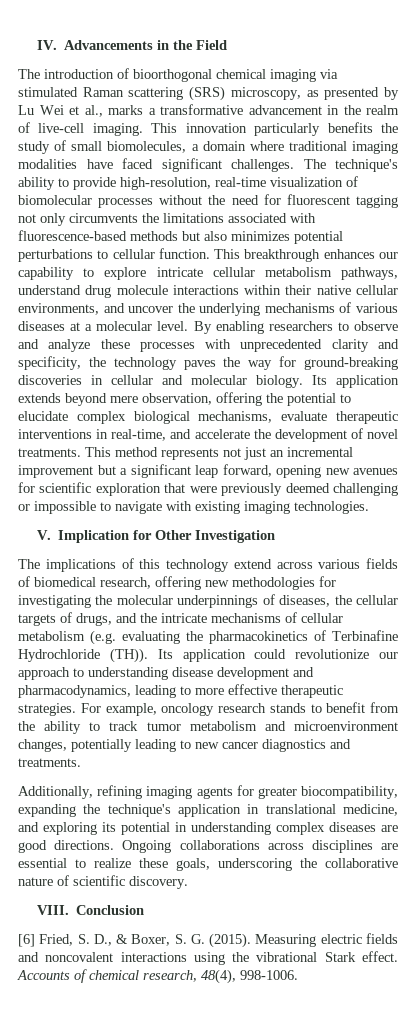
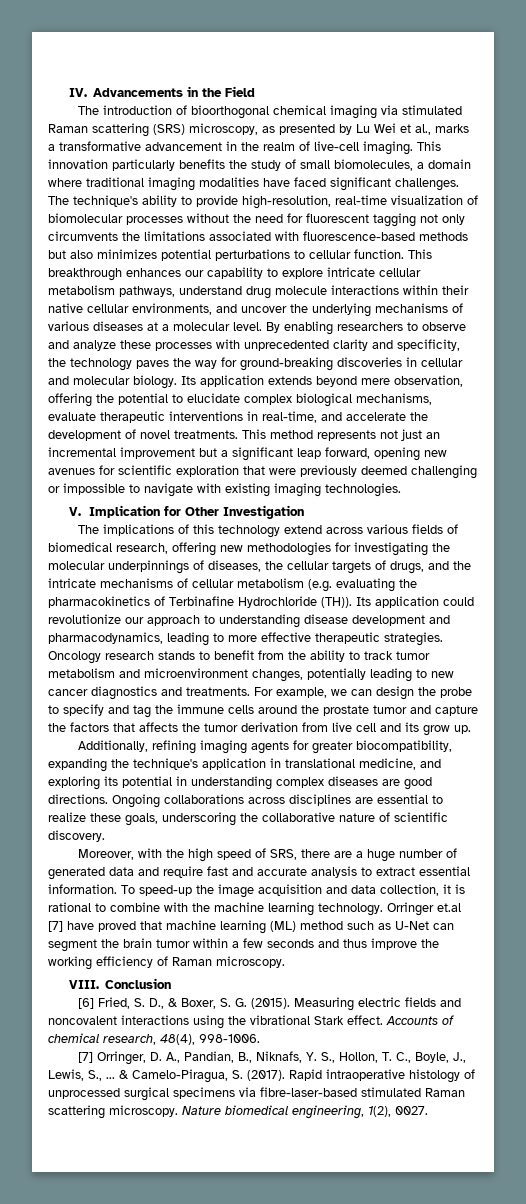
[80,703,215,716] For example, oncology -> [48,651,101,664] Oncology
(81, 762) none -> [254,686,472,700] [48,704,478,718] [48,722,471,736] For example, we can design the probe to specify and tag the immune cells around the prostate tumor and capture the factors that affects the tumor derivation from live cell and its grow up.
(188, 882) none -> [77,848,457,862] [48,866,470,880] [48,884,465,898] [48,902,461,916] [48,920,454,934] [48,938,439,952] [48,956,285,970] // Moreover, with the high speed of SRS, there are a huge number of generated data and require fast and accurate analysis to extract essential information. To speed-up the image acquisition and data collection, it is rational to combine with the machine learning technology. Orringer et.al [7] have proved that machine learning (ML) method such as U-Net can segment the brain tumor within a few seconds and thus improve the working efficiency of Raman microscopy.
(298, 975) none -> [77,1051,466,1065] [48,1069,475,1083] [48,1087,465,1101] [48,1105,428,1119] // [7] Orringer, D. A., Pandian, B., Niknafs, Y. S., Hollon, T. C., Boyle, J., Lewis, S., ... & Camelo-Piragua, S. (2017). Rapid intraoperative histology of unprocessed surgical specimens via fibre-laser-based stimulated Raman scattering microscopy. Nature biomedical engineering, 1(2), 0027.

